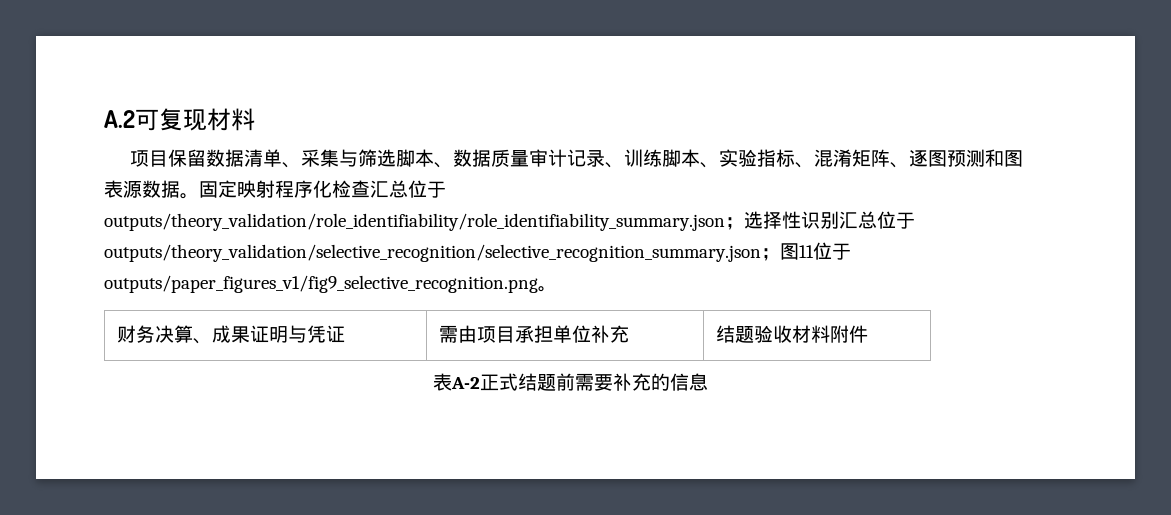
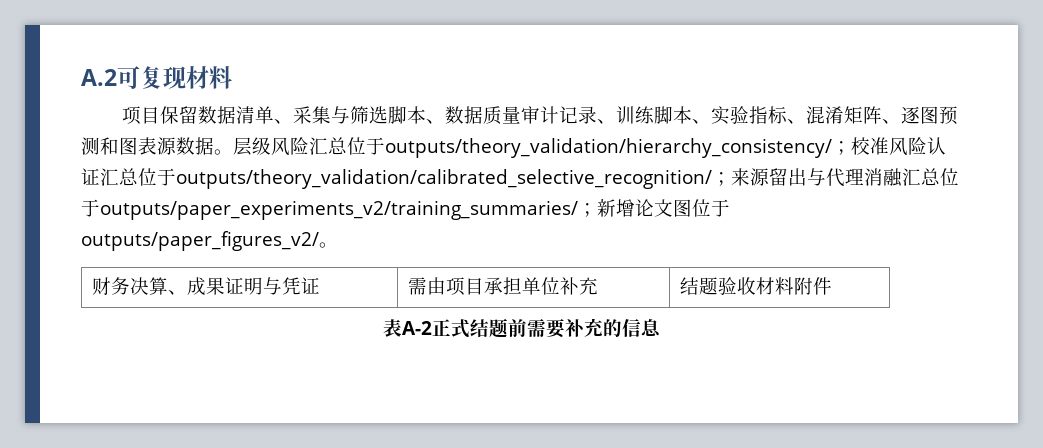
[199,180,446,198] [104,211,915,231] [104,242,851,262] [104,275,538,293] 固定映射程序化检查汇总位于outputs/theory_validation/role_identifiability/role_identifiability_summary.json；选择性识别汇总位于outputs/theory_validation/selective_recognition/selective_recognition_summary.json；图11位于outputs/paper_figures_v1/fig9_selective_recognition.png -> [233,137,946,158] [81,168,959,189] [81,199,730,220] [81,231,319,251] 层级风险汇总位于outputs/theory_validation/hierarchy_consistency/；校准风险认证汇总位于outputs/theory_validation/calibrated_selective_recognition/；来源留出与代理消融汇总位于outputs/paper_experiments_v2/training_summaries/；新增论文图位于outputs/paper_figures_v2/

